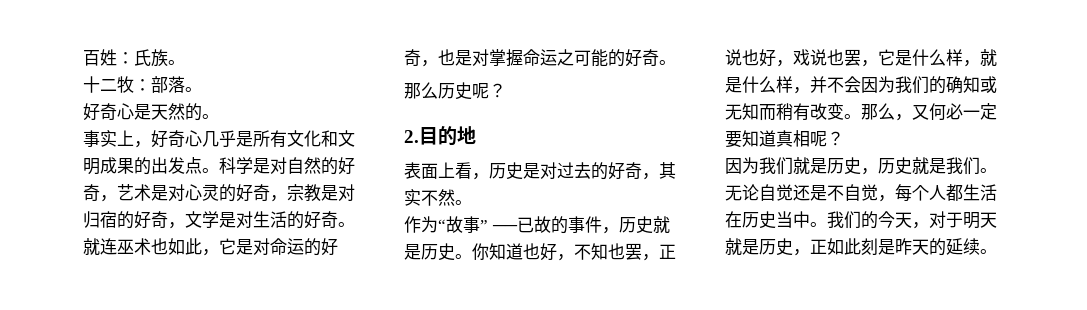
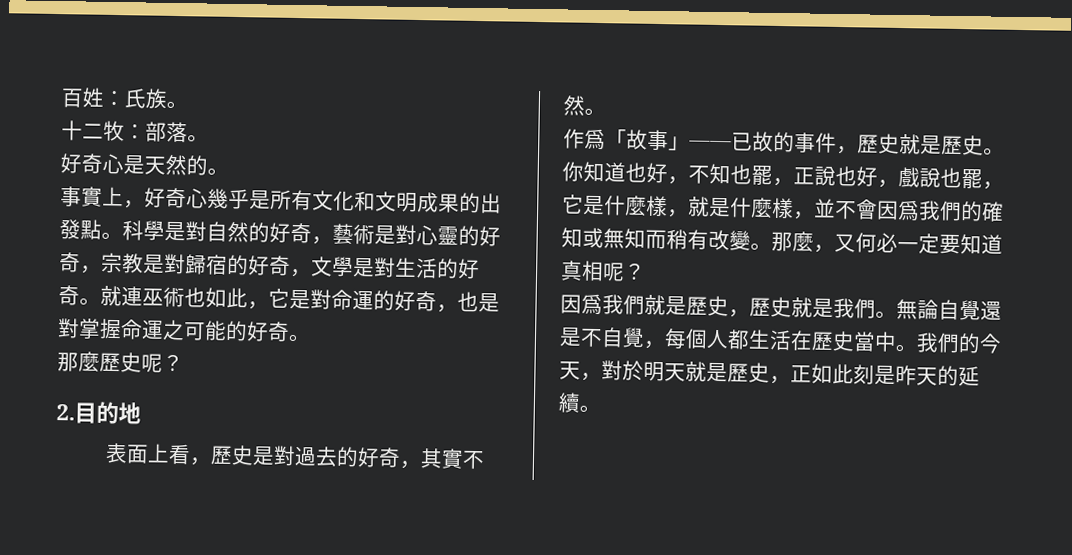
[100,130,117,147] 实 -> [81,186,103,207] 實
[202,131,219,147] 几 -> [207,188,229,209] 幾
[168,157,355,175] [83,184,219,202] 发点。科学是对自然的好奇，艺术是对心灵 -> [59,219,459,246] 發點。科學是對自然的好奇，藝術是對心靈
[338,184,355,201] [83,211,100,228] 对归 -> [164,253,207,275] 對歸
[202,211,253,228] 学是对 -> [331,256,396,278] 學是對
[100,238,151,255] 连巫术 -> [121,286,185,308] 連巫術
[253,238,304,255] 对命运 -> [310,289,374,311] 對命運
[472,49,557,67] 对掌握命运 -> [57,318,164,340] 對掌握命運
[421,82,455,99] 么历 -> [78,351,121,373] 麼歷
[489,162,574,180] 历史是对过 -> [209,444,317,467] 歷史是對過
[404,189,421,206] 实 -> [440,448,464,469] 實
[421,216,488,233] 为“故事” -> [584,128,690,151] 爲「故事」
[618,216,670,234] [404,244,438,260] 历史就是历 -> [857,133,963,156] 歷史就是歷
[625,243,676,261] [725,49,861,67] 罢，正说也好，戏说也罢 -> [751,165,983,190] 罷，正說也好，戲說也罷
[929,49,963,66] 么样 -> [625,195,668,217] 麼樣
[759,76,997,94] [725,104,742,120] 么样，并不会因为我们的确知或无 -> [751,197,1004,222] [561,227,625,249] 麼樣，並不會因爲我們的確知或無
[827,103,895,120] 变。那么 -> [729,230,814,252] 變。那麼
[742,157,997,175] [725,184,997,202] [725,211,861,229] 为我们就是历史，历史就是我们。无论自觉还是不自觉，每个人都生活在历史当中。我们 -> [581,293,1002,321] [559,327,960,354] 爲我們就是歷史，歷史就是我們。無論自覺還是不自覺，每個人都生活在歷史當中。我們
[929,211,963,228] 对于 -> [601,360,644,381] 對於
[759,239,776,255] 历 -> [727,363,749,383] 歷
[963,238,980,255] 续 -> [558,392,581,413] 續

